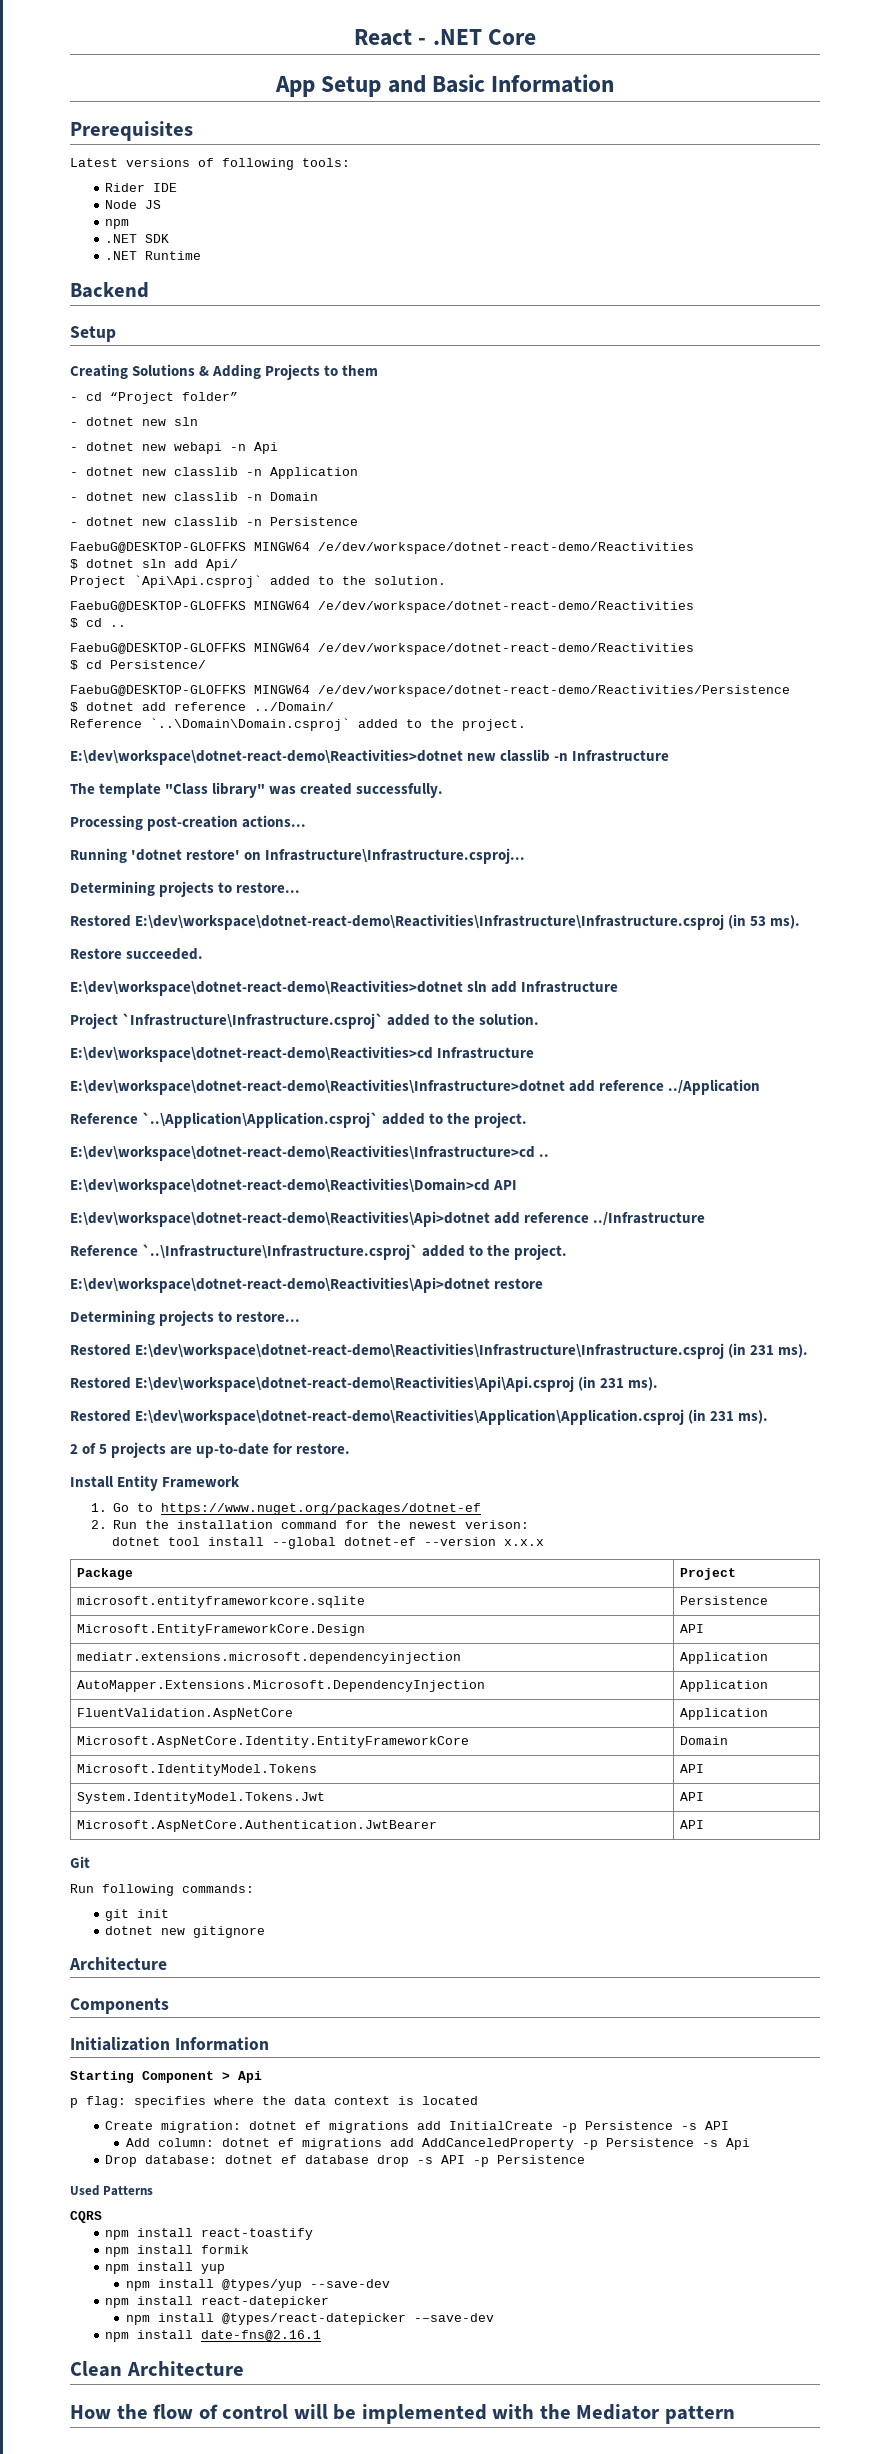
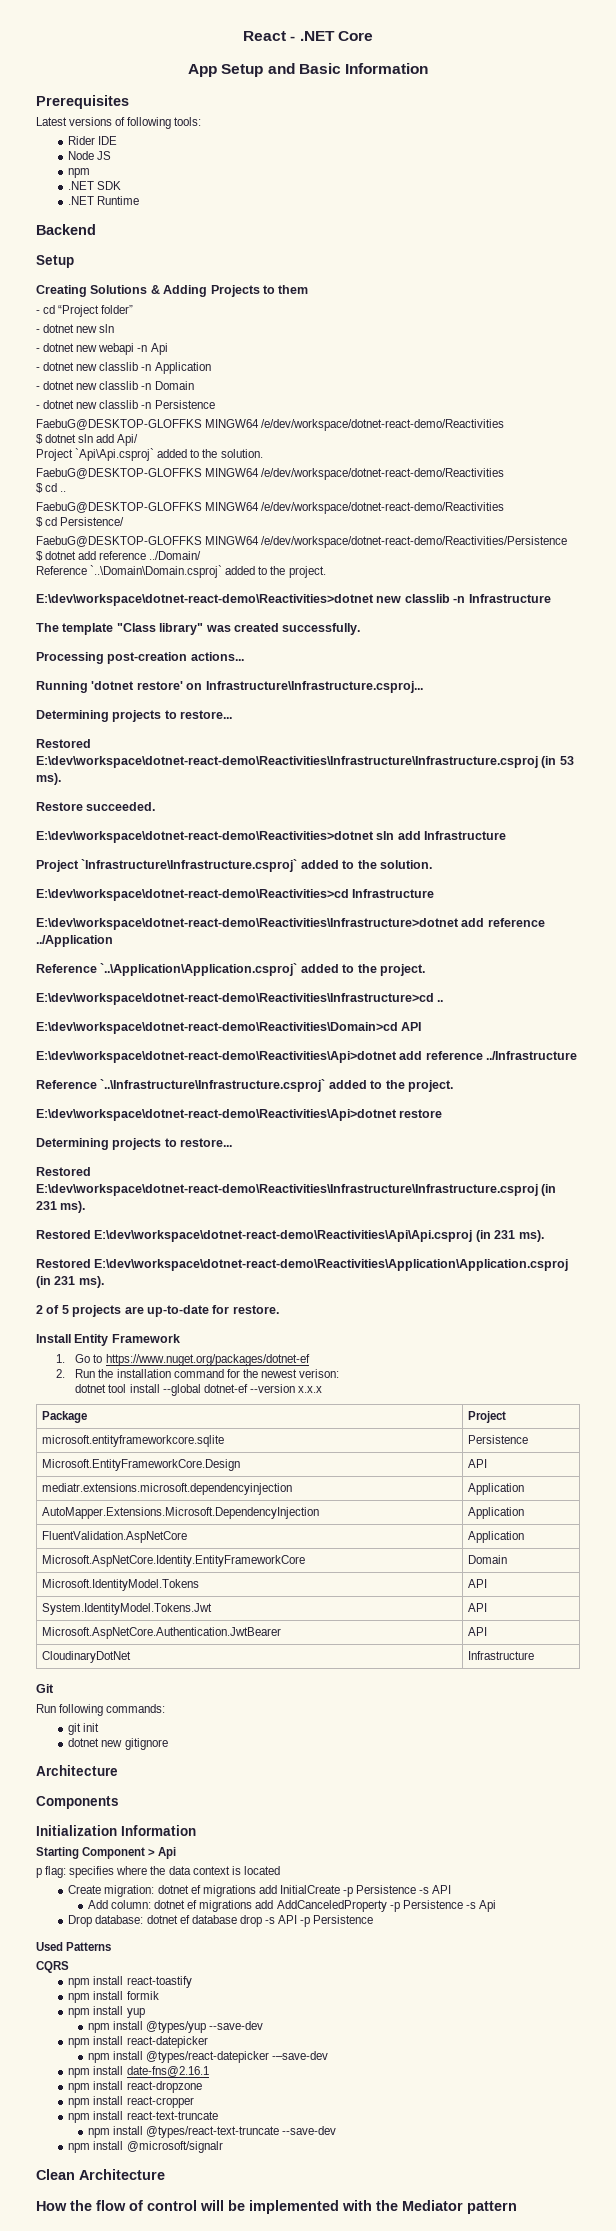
(704, 1824) none -> [42,1651,132,1663] [468,1651,535,1660] // CloudinaryDotNet | Infrastructure
(322, 2335) none -> [68,2081,202,2093] [68,2096,194,2108] [68,2111,218,2123] [87,2126,337,2138] [68,2141,223,2153] // npm install react-dropzone // npm install react-cropper // npm install react-text-truncate // npm install @types/react-text-truncate --save-dev // npm install @microsoft/signalr

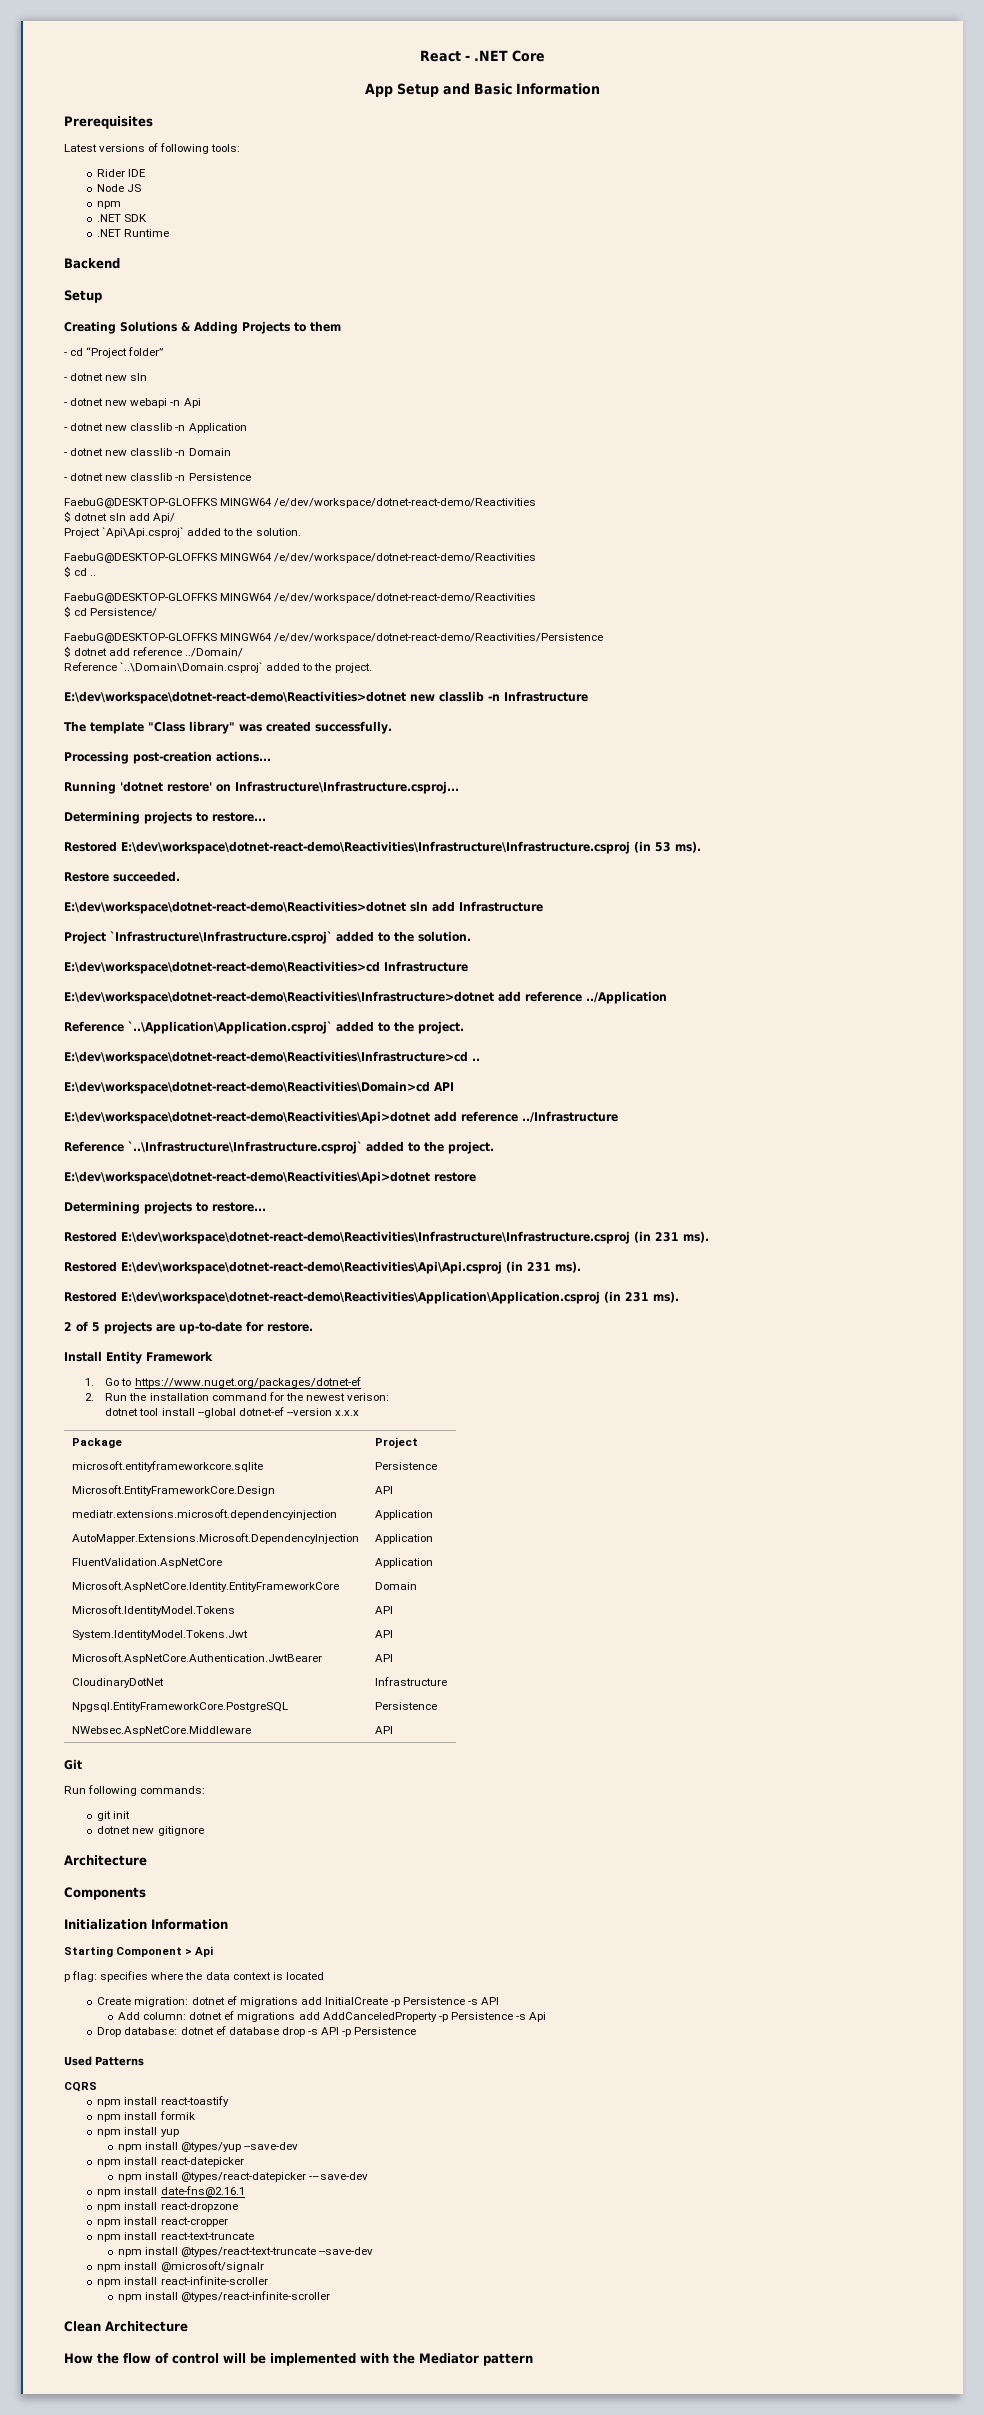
(535, 1655) none -> [71,1702,288,1712] [374,1702,437,1710] [71,1726,251,1736] [374,1726,393,1734] // Npgsql.EntityFrameworkCore.PostgreSQL | Persistence // NWebsec.AspNetCore.Middleware | API
(223, 2147) none -> [97,2276,268,2287] [118,2291,331,2302] // npm install react-infinite-scroller // npm install @types/react-infinite-scroller

